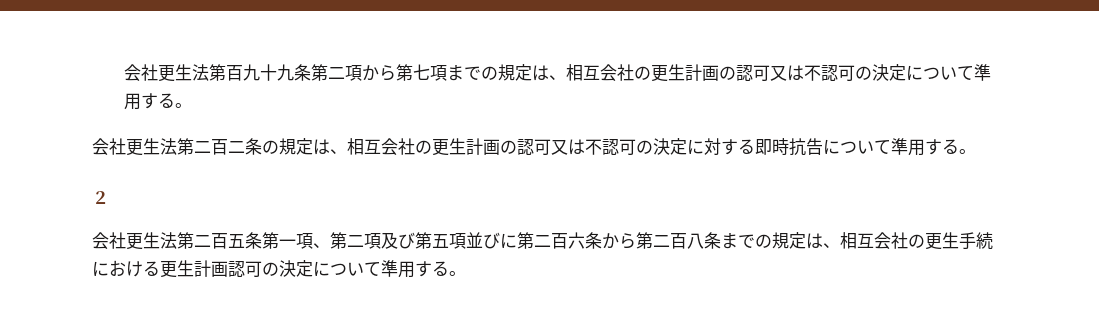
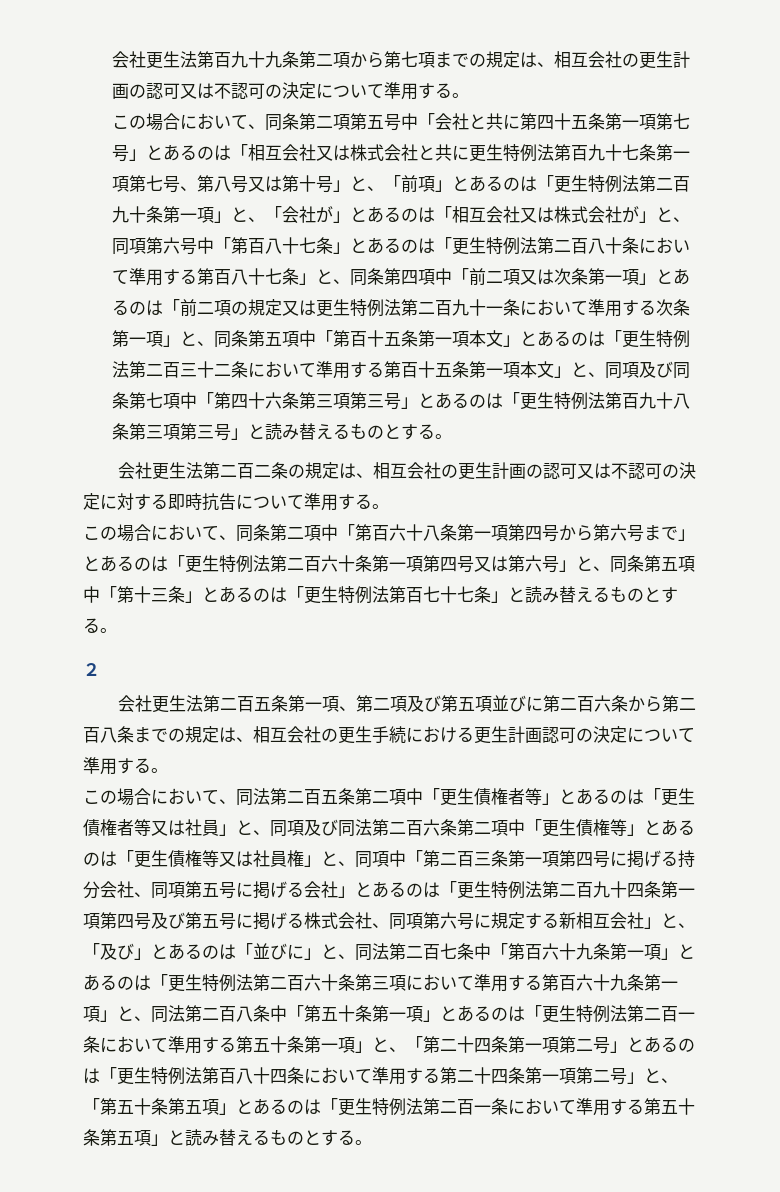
(192, 105) none -> [111,113,690,131] [111,144,690,162] [111,175,690,193] [111,206,690,223] [111,237,690,255] [111,268,690,286] [111,299,690,317] [111,330,690,348] [111,361,690,379] [111,392,690,410] [111,423,452,441] // この場合において、同条第二項第五号中「会社と共に第四十五条第一項第七号」とあるのは「相互会社又は株式会社と共に更生特例法第百九十七条第一項第七号、第八号又は第十号」と、「前項」とあるのは「更生特例法第二百九十条第一項」と、「会社が」とあるのは「相互会社又は株式会社が」と、同項第六号中「第百八十七条」とあるのは「更生特例法第二百八十条において準用する第百八十七条」と、同条第四項中「前二項又は次条第一項」とあるのは「前二項の規定又は更生特例法第二百九十一条において準用する次条第一項」と、同条第五項中「第百十五条第一項本文」とあるのは「更生特例法第二百三十二条において準用する第百十五条第一項本文」と、同項及び同条第七項中「第四十六条第三項第三号」とあるのは「更生特例法第百九十八条第三項第三号」と読み替えるものとする。
(976, 151) none -> [83,524,695,542] [83,555,695,573] [83,586,678,604] [83,618,117,633] // この場合において、同条第二項中「第百六十八条第一項第四号から第六号まで」とあるのは「更生特例法第二百六十条第一項第四号又は第六号」と、同条第五項中「第十三条」とあるのは「更生特例法第百七十七条」と読み替えるものとする。
(466, 273) none -> [83,788,695,806] [83,819,695,837] [83,850,695,868] [83,881,695,899] [83,912,695,930] [83,943,695,961] [83,974,678,992] [83,1005,695,1023] [83,1036,695,1054] [83,1067,678,1085] [83,1098,695,1116] [83,1129,372,1146] // この場合において、同法第二百五条第二項中「更生債権者等」とあるのは「更生債権者等又は社員」と、同項及び同法第二百六条第二項中「更生債権等」とあるのは「更生債権等又は社員権」と、同項中「第二百三条第一項第四号に掲げる持分会社、同項第五号に掲げる会社」とあるのは「更生特例法第二百九十四条第一項第四号及び第五号に掲げる株式会社、同項第六号に規定する新相互会社」と、「及び」とあるのは「並びに」と、同法第二百七条中「第百六十九条第一項」とあるのは「更生特例法第二百六十条第三項において準用する第百六十九条第一項」と、同法第二百八条中「第五十条第一項」とあるのは「更生特例法第二百一条において準用する第五十条第一項」と、「第二十四条第一項第二号」とあるのは「更生特例法第百八十四条において準用する第二十四条第一項第二号」と、「第五十条第五項」とあるのは「更生特例法第二百一条において準用する第五十条第五項」と読み替えるものとする。

